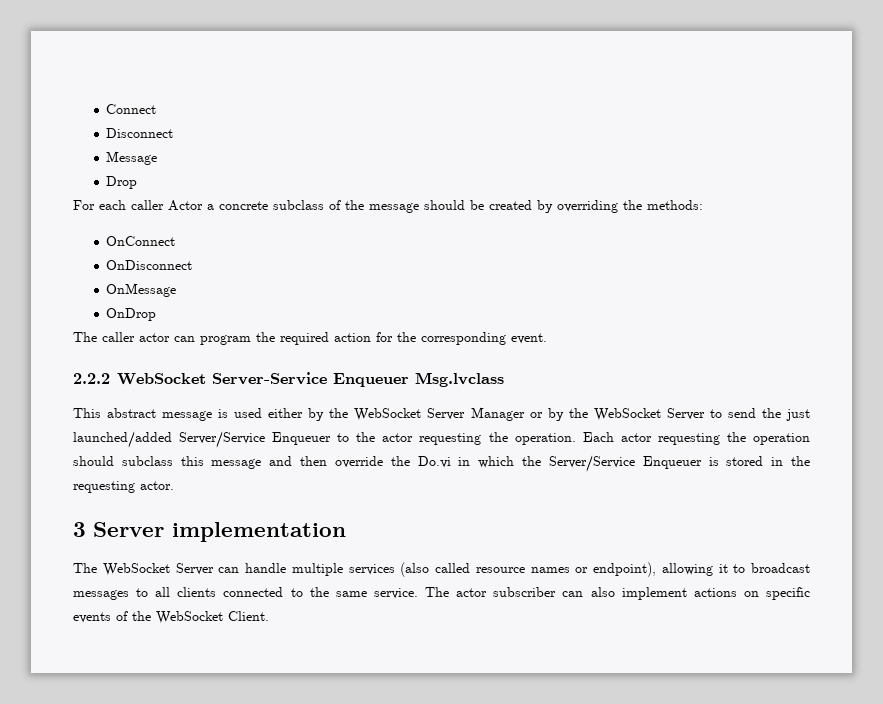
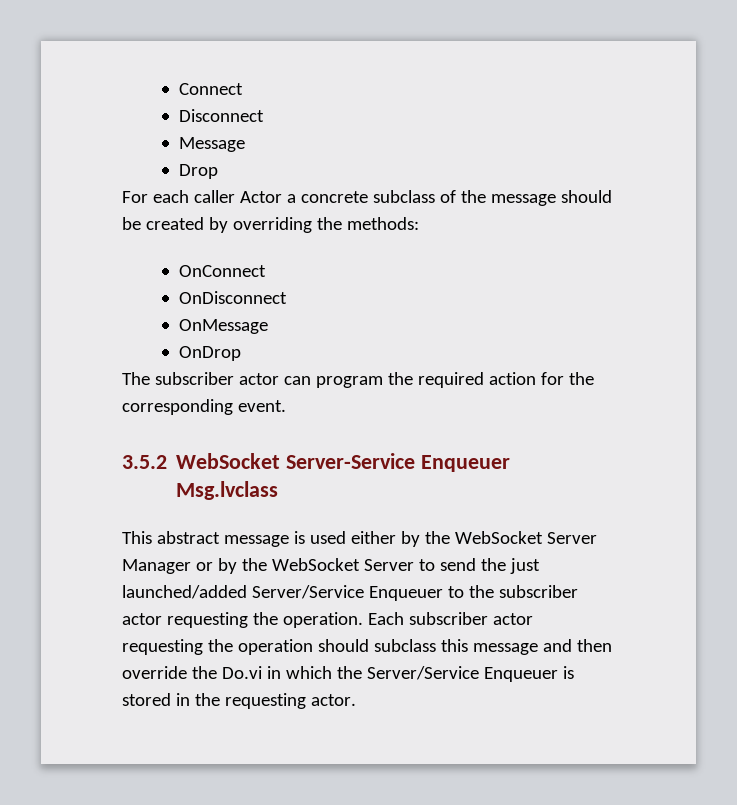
[102,332,135,342] caller -> [154,372,234,385] subscriber
[73,373,110,384] 2.2.2 -> [122,455,167,469] 3.5.2
(376, 437) none -> [498,585,578,598] subscriber
(614, 437) none -> [408,612,488,625] subscriber
[73,522,346,542] [73,562,810,577] [73,587,811,600] [73,611,269,624] // 3 Server implementation // The WebSocket Server can handle multiple services (also called resource names or endpoint), allowing it to broadcast messages to all clients connected to the same service. The actor subscriber can also implement actions on specific events of the WebSocket Client. -> (356, 700) none

